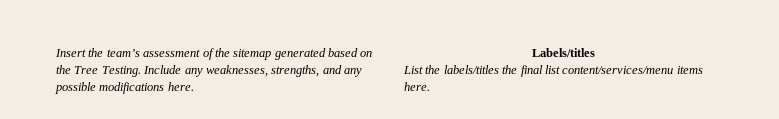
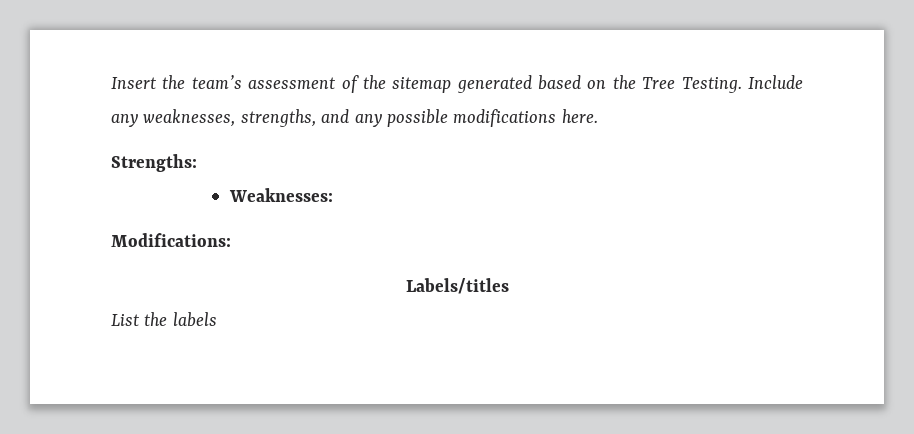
(194, 86) none -> [111,154,197,172] [228,188,333,202] [111,233,231,247] // Strengths: // Weaknesses: // Modifications:
[443,65,703,77] [404,82,430,91] labels/titles the final list content/services/menu items here. -> [172,312,217,327] labels

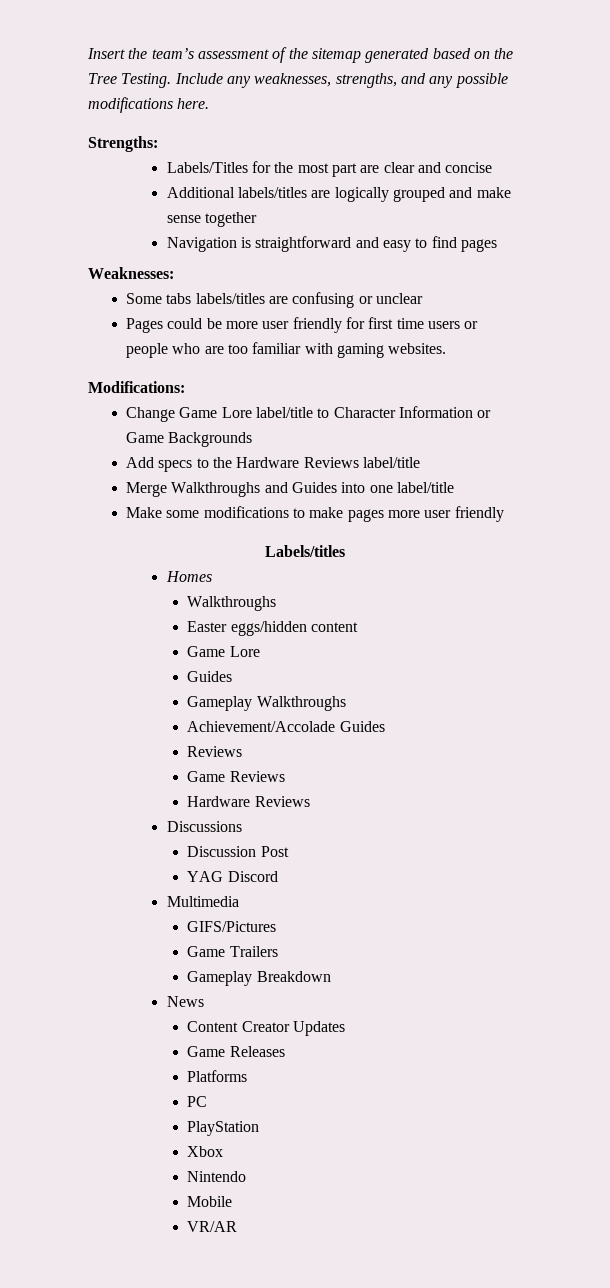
[228,188,333,202] [111,233,231,247] [405,278,509,294] [111,312,217,327] Weaknesses: // Modifications: // Labels/titles // List the labels -> [166,161,493,177] [166,187,511,202] [166,212,258,227] [166,236,498,252] [88,267,174,279] [126,292,423,308] [126,317,479,333] [126,342,447,358] [88,381,185,393] [126,406,492,422] [126,432,253,447] [126,457,420,472] [126,482,454,497] [126,506,504,522] [265,545,345,557] [165,571,212,582] [187,596,277,611] [187,621,358,636] [187,646,260,657] [187,671,233,682] [187,696,346,711] [187,721,385,732] [187,746,243,757] [187,771,285,782] [187,796,310,807] [166,821,242,832] [187,846,289,857] [187,871,278,882] [166,896,239,907] [187,921,277,932] [187,946,278,957] [187,971,331,986] [166,996,204,1007] [187,1021,345,1036] [187,1046,285,1057] [187,1070,248,1082] [187,1096,208,1107] [187,1121,260,1136] [187,1146,224,1157] [187,1171,247,1182] [187,1196,233,1207] [187,1221,238,1232] Labels/Titles for the most part are clear and concise // Additional labels/titles are logically grouped and make sense together // Navigation is straightforward and easy to find pages // Weaknesses: // Some tabs labels/titles are confusing or unclear // Pages could be more user friendly for first time users or people who are too familiar with gaming websites. // Modifications: // Change Game Lore label/title to Character Information or Game Backgrounds // Add specs to the Hardware Reviews label/title // Merge Walkthroughs and Guides into one label/title // Make some modifications to make pages more user friendly // Labels/titles // Homes // Walkthroughs // Easter eggs/hidden content // Game Lore // Guides // Gameplay Walkthroughs // Achievement/Accolade Guides // Reviews // Game Reviews // Hardware Reviews // Discussions // Discussion Post // YAG Discord // Multimedia // GIFS/Pictures // Game Trailers // Gameplay Breakdown // News // Content Creator Updates // Game Releases // Platforms // PC // PlayStation // Xbox // Nintendo // Mobile // VR/AR

